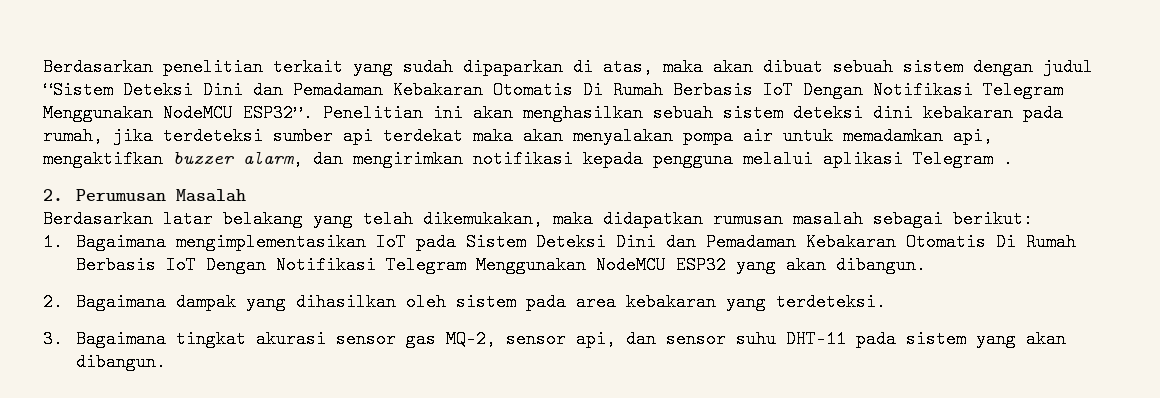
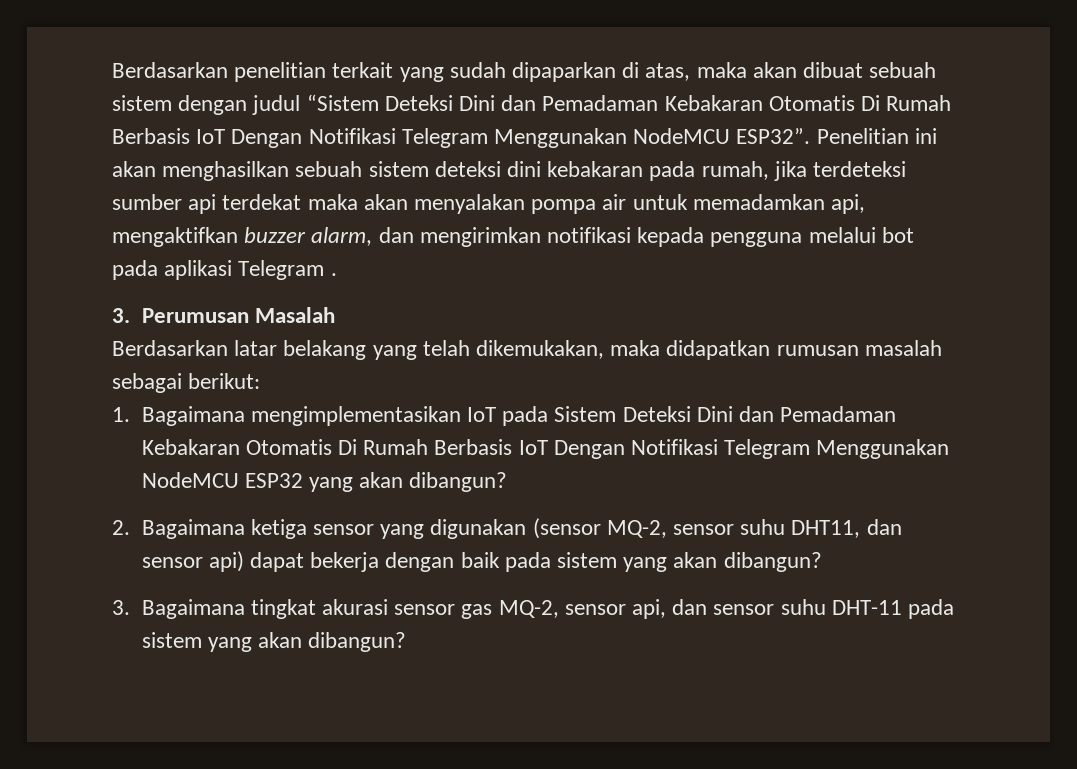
(813, 159) none -> [881,227,914,243] [112,260,158,280] bot pada
[43,189,63,201] 2. -> [112,308,130,323] 3.
[836,256,927,274] dibangun. -> [409,472,508,492] dibangun?
[176,293,887,311] dampak yang dihasilkan oleh sistem pada area kebakaran yang terdeteksi. -> [250,518,902,539] [141,551,822,572] ketiga sensor yang digunakan (sensor MQ-2, sensor suhu DHT11, dan sensor api) dapat bekerja dengan baik pada sistem yang akan dibangun?
[76,353,167,371] dibangun. -> [308,632,407,652] dibangun?

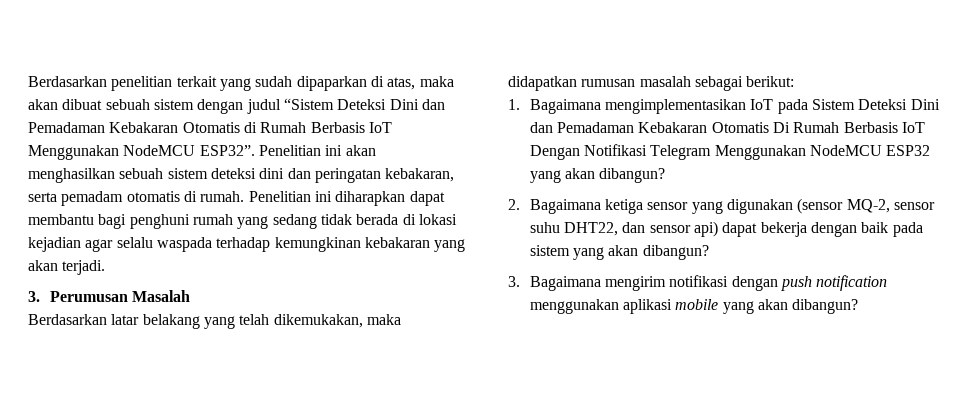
[861,95,952,111] [112,128,488,148] Di Rumah Berbasis IoT Dengan Notifikasi Telegram -> [243,122,392,133] di Rumah Berbasis IoT
[547,161,907,181] [112,194,866,214] [112,227,914,247] [112,260,337,280] kebakaran pada rumah, jika terdeteksi sumber api terdekat maka akan menyalakan pompa air untuk memadamkan api, mengaktifkan buzzer alarm, dan mengirimkan notifikasi kepada pengguna melalui bot pada aplikasi Telegram . -> [287,168,455,183] [28,191,445,206] [28,214,457,229] [28,237,466,252] [28,260,106,275] dan peringatan kebakaran, serta pemadam otomatis di rumah. Penelitian ini diharapkan dapat membantu bagi penghuni rumah yang sedang tidak berada di lokasi kejadian agar selalu waspada terhadap kemungkinan kebakaran yang akan terjadi.
[791,520,861,538] DHT11, -> [563,222,618,236] DHT22,
[250,599,955,619] [141,632,202,648] tingkat akurasi sensor gas MQ-2, sensor api, dan sensor suhu DHT-11 pada sistem -> [604,275,888,291] [529,299,719,314] mengirim notifikasi dengan push notification menggunakan aplikasi mobile

